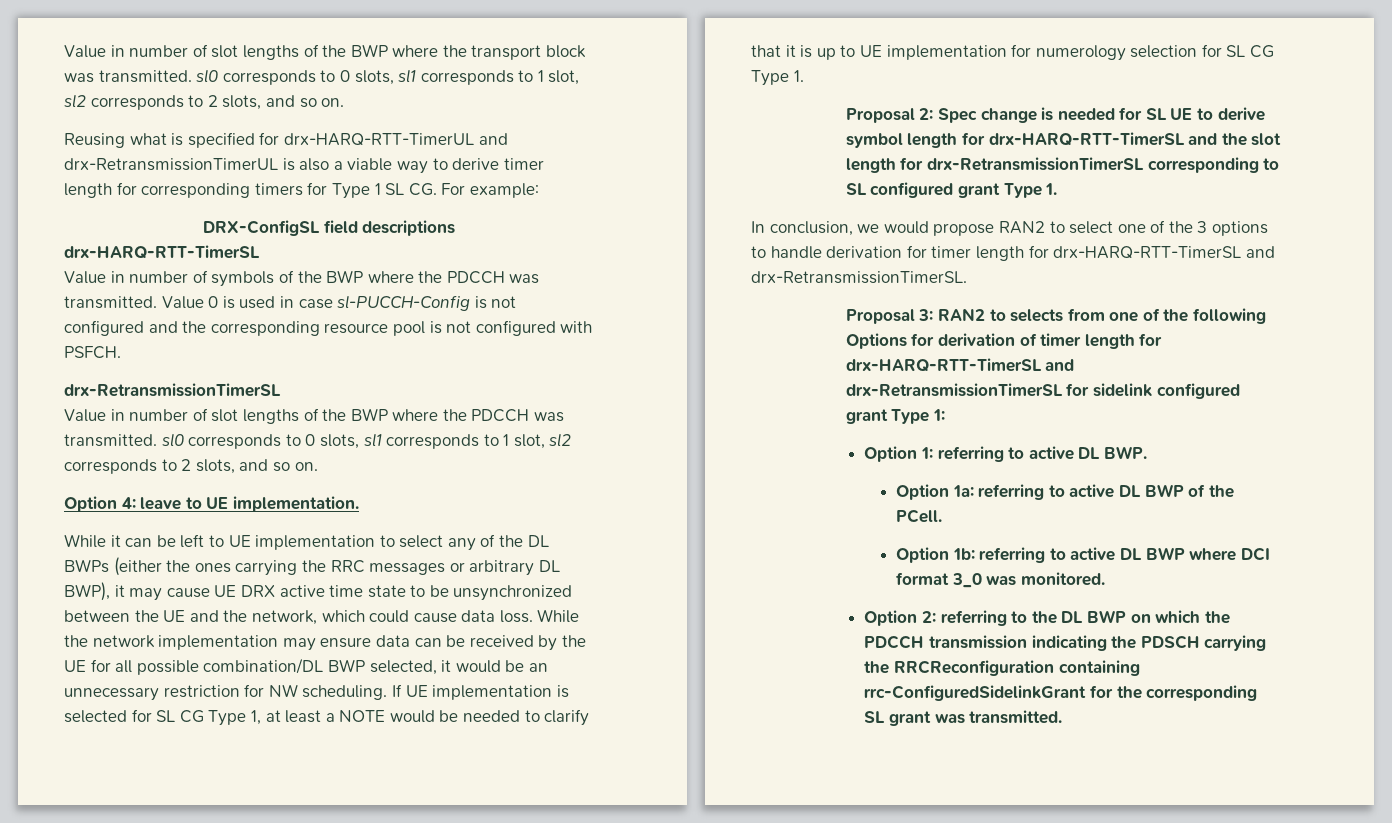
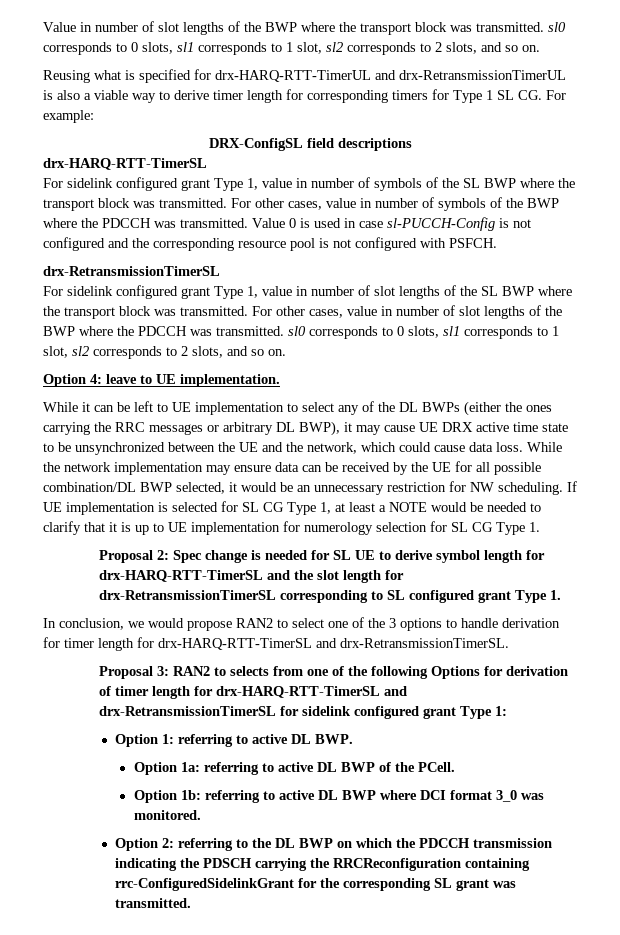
[64,271,106,284] Value -> [43,177,575,191] [43,198,356,211] For sidelink configured grant Type 1, value in number of symbols of the SL BWP where the transport block was transmitted. For other cases, value
[64,409,106,422] Value -> [43,285,572,299] [43,306,377,319] For sidelink configured grant Type 1, value in number of slot lengths of the SL BWP where the transport block was transmitted. For other cases, value

